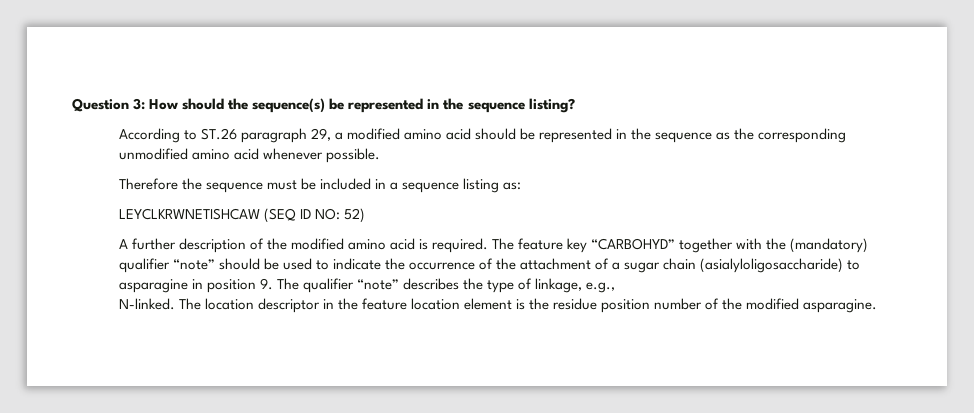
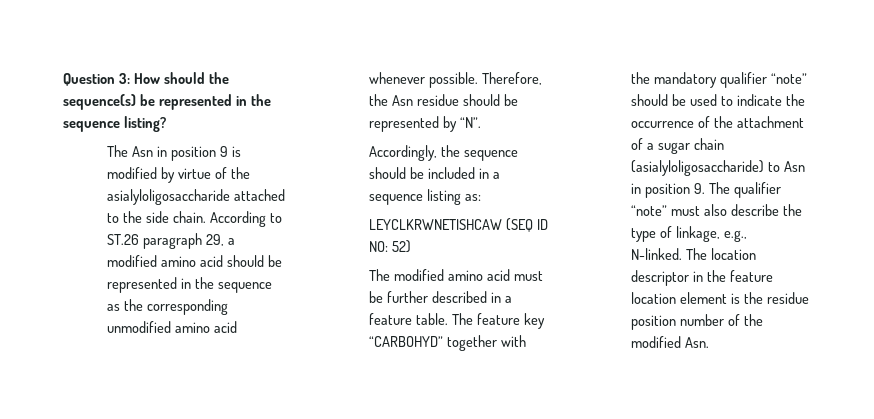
(575, 105) none -> [107,145,241,161] [107,167,250,183] [107,189,286,205] [107,211,207,223] The Asn in position 9 is modified by virtue of the asialyloligosaccharide attached to the side chain.
[118,178,297,193] // Therefore the sequence must -> [482,72,543,85] [369,94,518,106] [369,116,482,132] [369,145,519,161] [369,167,407,179] Therefore, the Asn residue should be represented by “N”. // Accordingly, the sequence should
[118,238,489,253] A further description of the modified amino acid is required. -> [369,269,543,281] [369,291,512,303] [369,313,449,325] The modified amino acid must be further described in a feature table.
[790,238,869,253] (mandatory) -> [654,72,718,88] mandatory
[118,279,188,293] asparagine -> [784,161,806,172] Asn
[402,278,459,290] describes -> [671,204,780,216] must also describe
[803,299,878,313] asparagine. -> [685,337,710,348] Asn.

